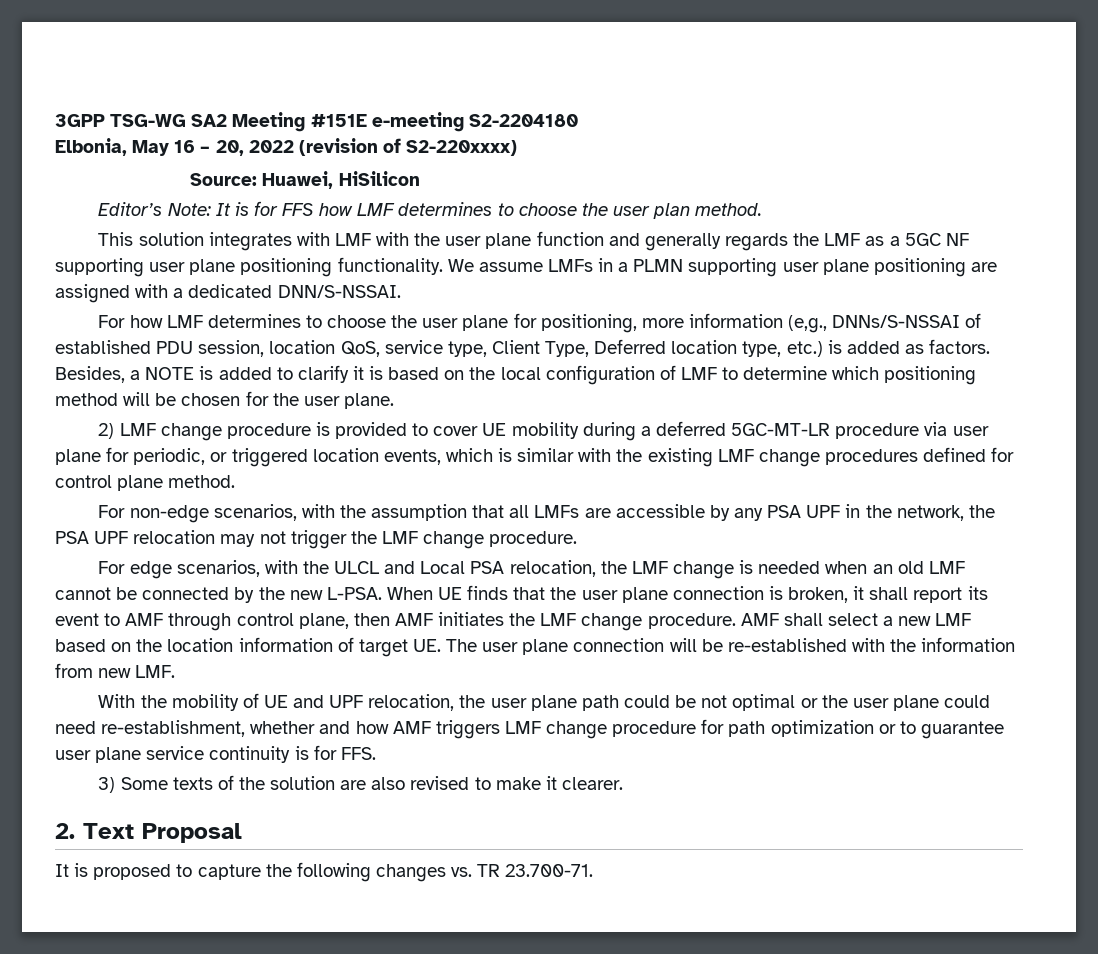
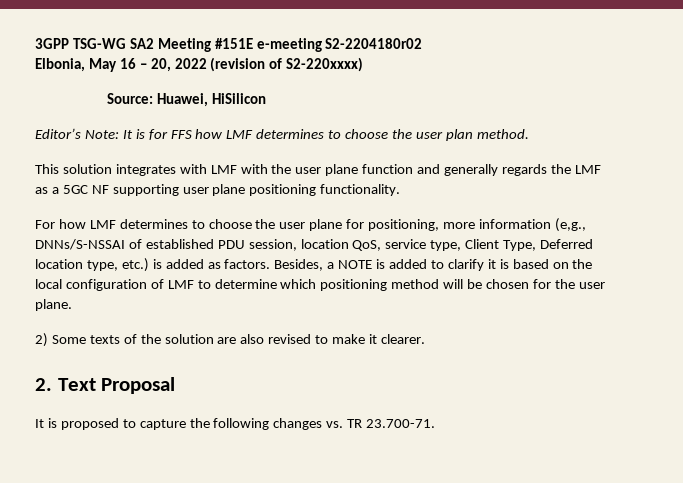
[468,114,578,127] S2-2204180 -> [325,38,423,49] S2-2204180r02
[447,258,997,277] [55,284,401,303] We assume LMFs in a PLMN supporting user plane positioning are assigned with a dedicated DNN/S-NSSAI. -> (401, 190) none
[119,421,989,441] [55,447,1015,467] [55,475,236,491] [98,504,995,523] [55,530,578,549] [98,560,965,579] [55,585,988,603] [55,612,972,631] [55,637,1016,657] [55,663,176,678] [98,693,991,711] [55,719,1004,739] [55,745,376,763] [98,777,116,793] LMF change procedure is provided to cover UE mobility during a deferred 5GC-MT-LR procedure via user plane for periodic, or triggered location events, which is similar with the existing LMF change procedures defined for control plane method. // For non-edge scenarios, with the assumption that all LMFs are accessible by any PSA UPF in the network, the PSA UPF relocation may not trigger the LMF change procedure. // For edge scenarios, with the ULCL and Local PSA relocation, the LMF change is needed when an old LMF cannot be connected by the new L-PSA. When UE finds that the user plane connection is broken, it shall report its event to AMF through control plane, then AMF initiates the LMF change procedure. AMF shall select a new LMF based on the location information of target UE. The user plane connection will be re-established with the information from new LMF. // With the mobility of UE and UPF relocation, the user plane path could be not optimal or the user plane could need re-establishment, whether and how AMF triggers LMF change procedure for path optimization or to guarantee user plane service continuity is for FFS. // 3) -> (48, 340) none

